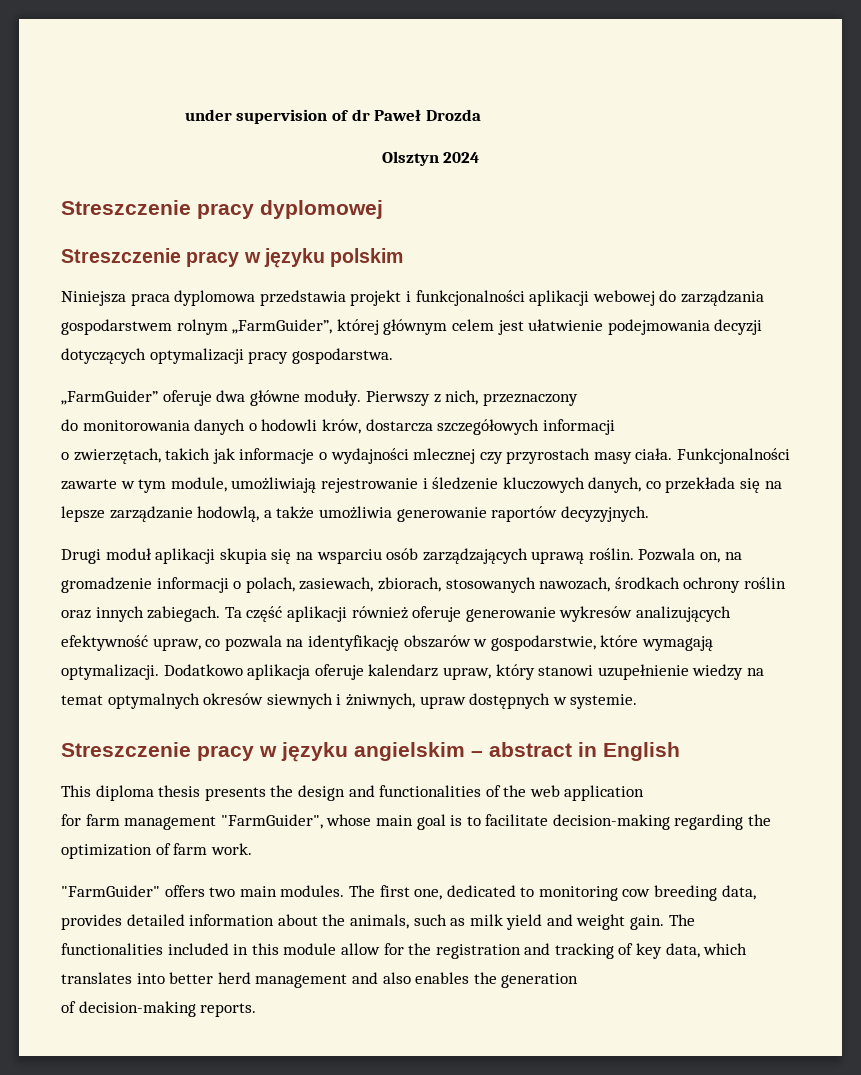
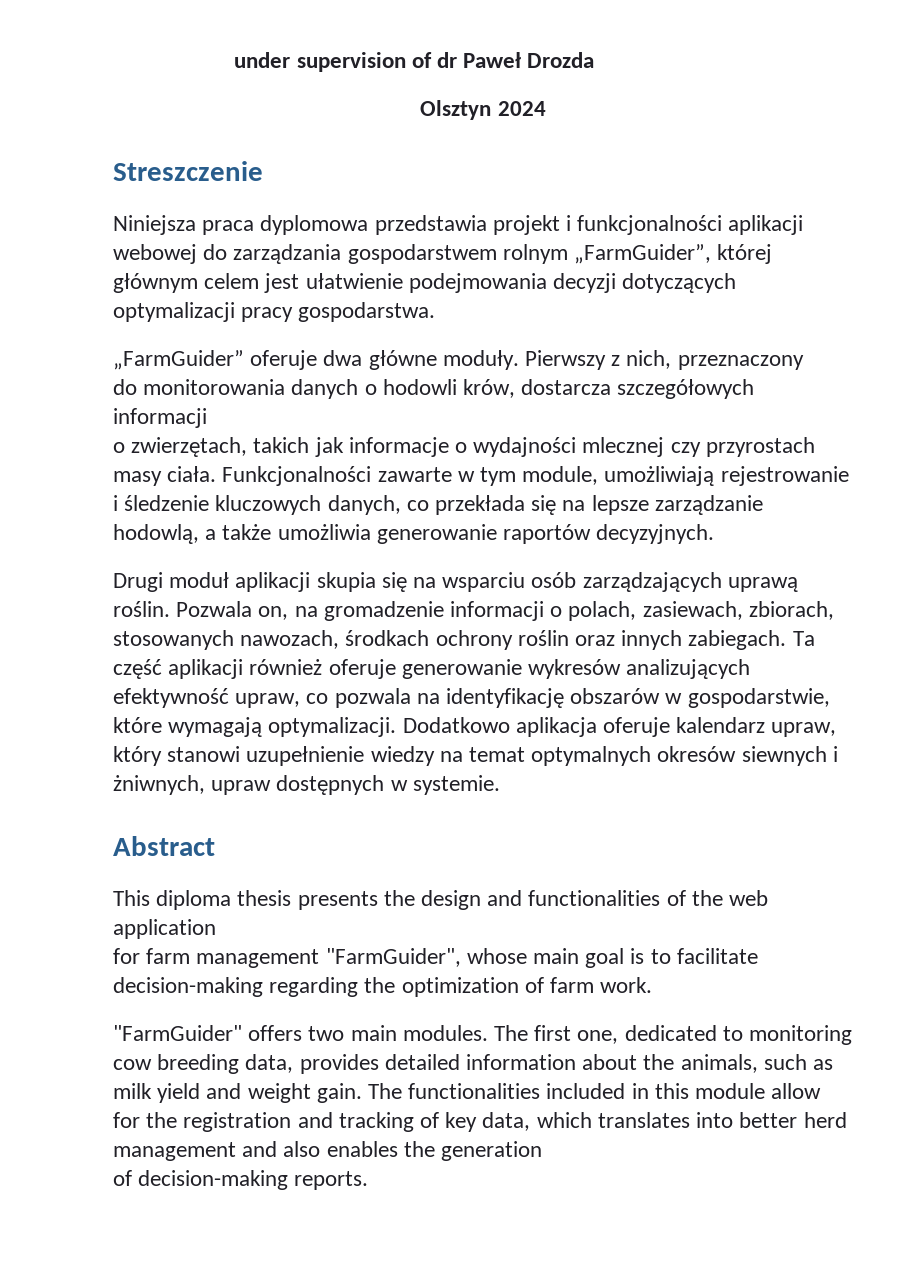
[197,200,383,219] [61,248,404,268] pracy dyplomowej // Streszczenie pracy w języku polskim -> (263, 171) none
[61,742,680,762] Streszczenie pracy w języku angielskim – abstract in English -> [113,836,215,856] Abstract

